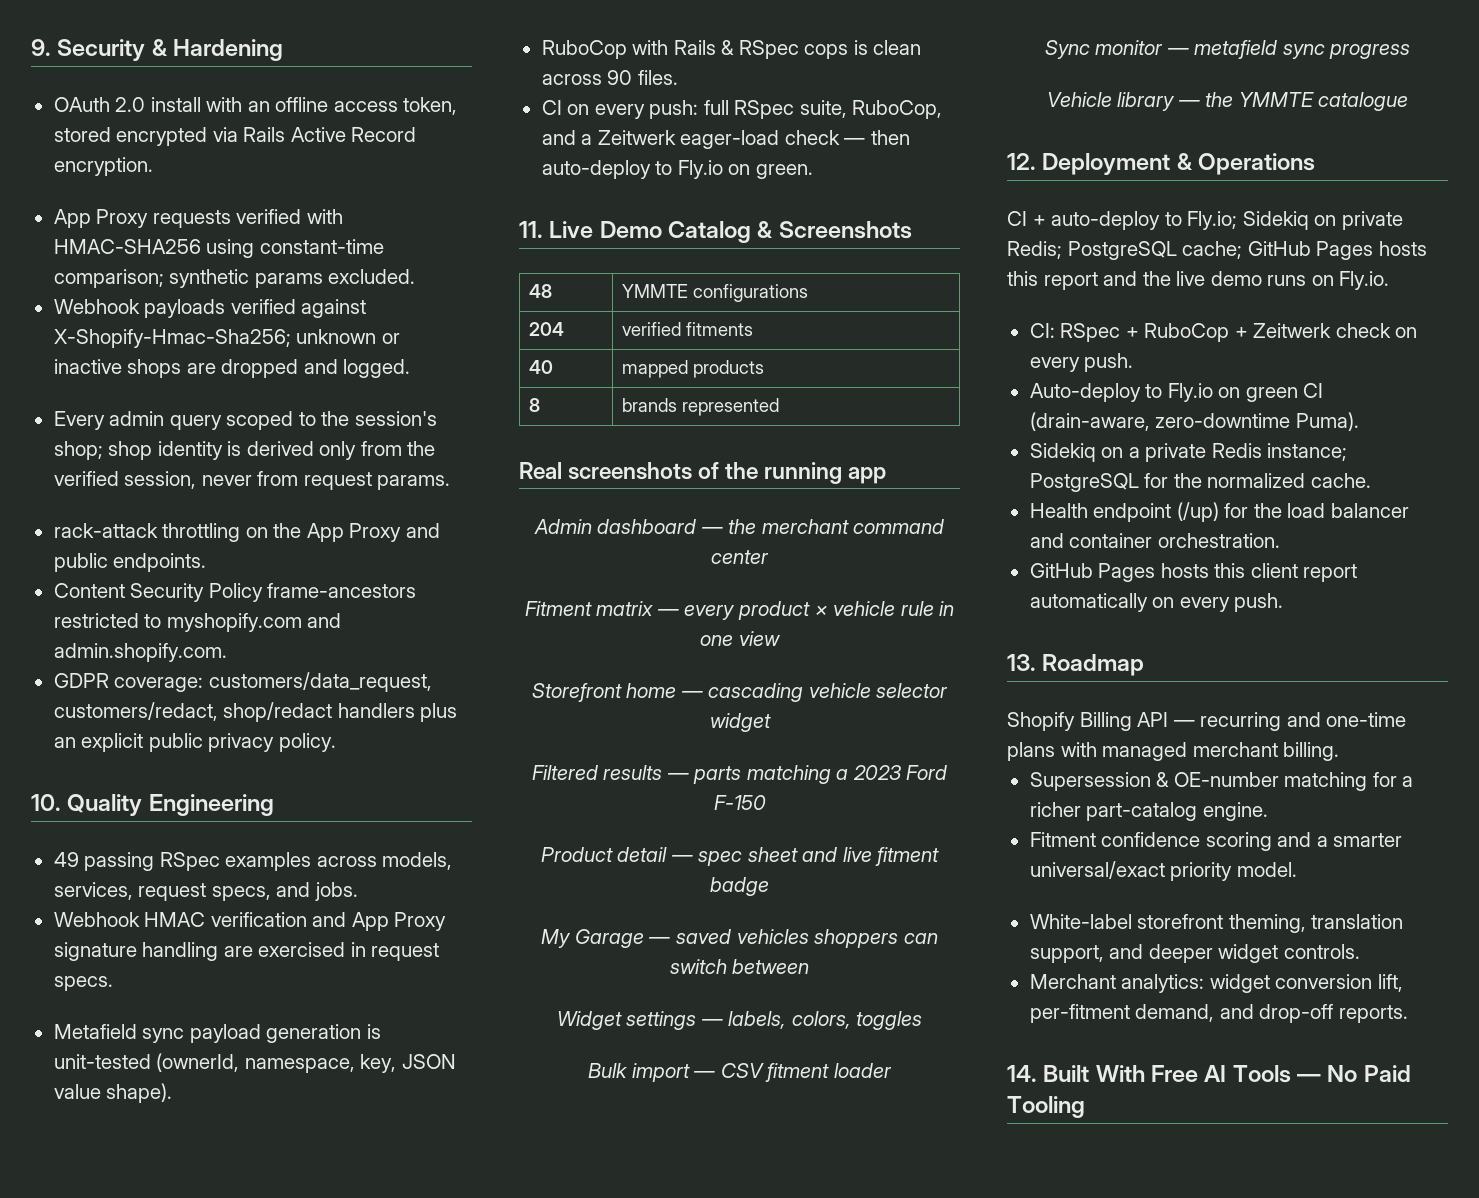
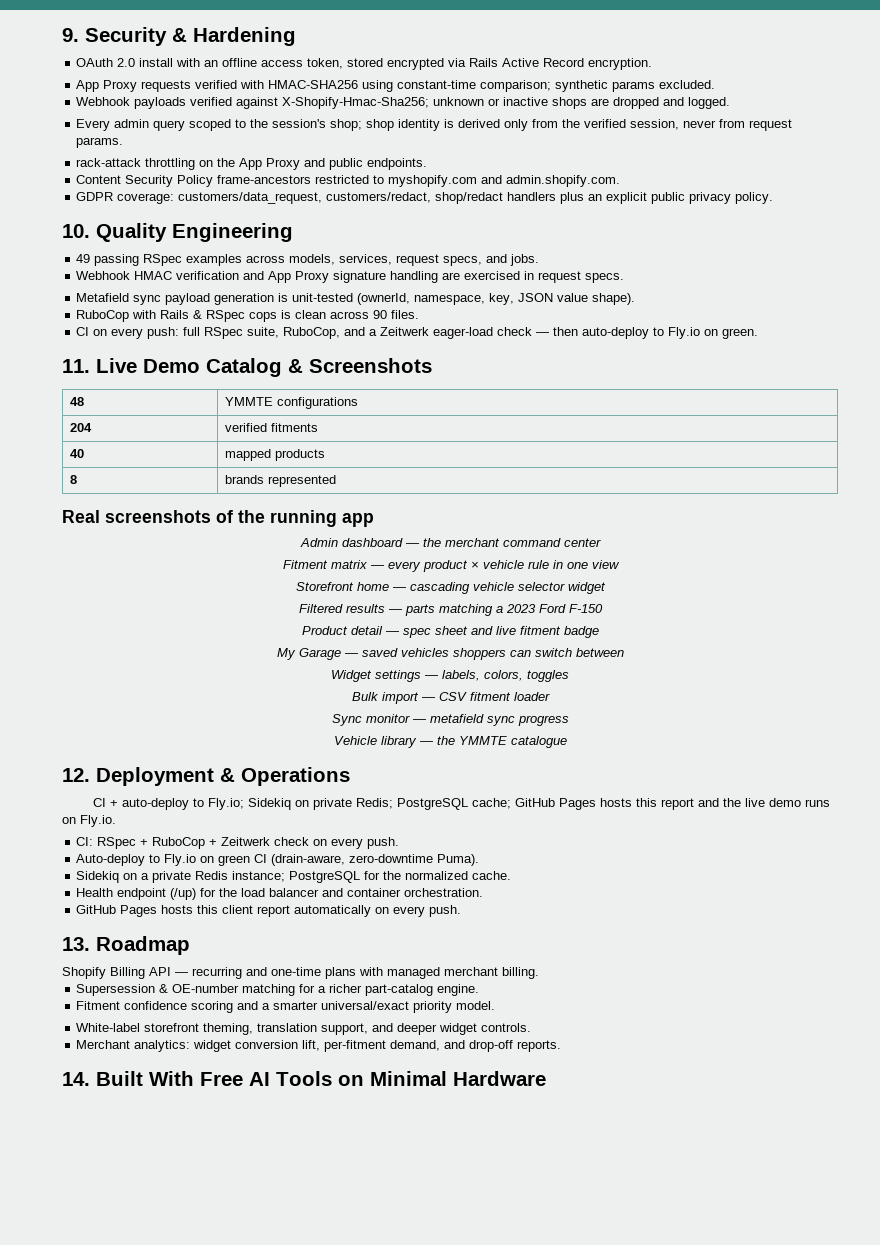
[1297,1065,1411,1082] [1007,1096,1085,1118] — No Paid Tooling -> [338,1071,546,1086] on Minimal Hardware

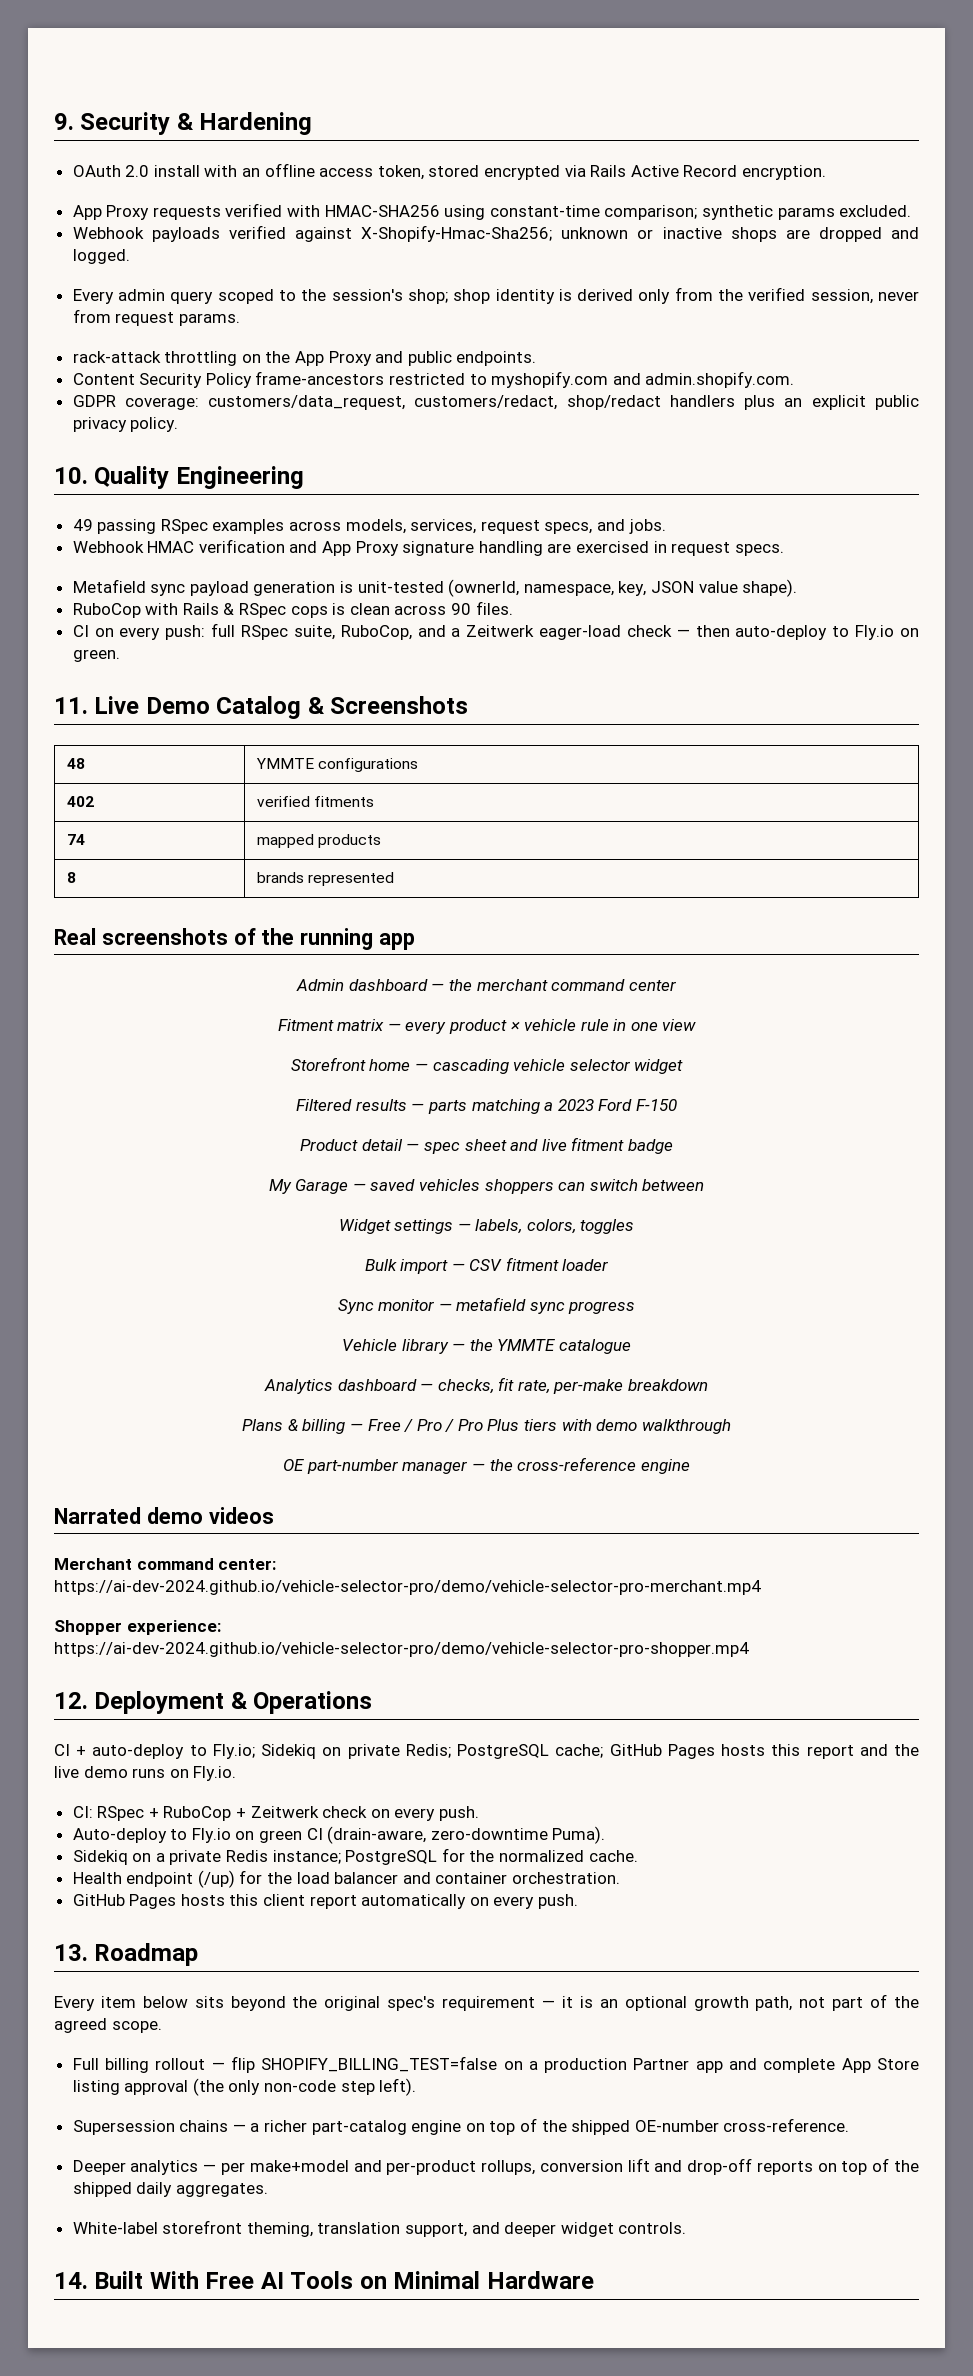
[69,423,92,432] 204 -> [66,796,94,807] 402
[69,449,84,458] 40 -> [66,834,85,845] 74
(567, 742) none -> [263,1377,709,1394] [242,1419,731,1434] [283,1457,690,1474] [54,1507,274,1524] [54,1558,277,1570] [54,1580,761,1595] [54,1620,221,1635] [54,1642,749,1657] // Analytics dashboard — checks, fit rate, per-make breakdown // Plans & billing — Free / Pro / Pro Plus tiers with demo walkthrough // OE part-number manager — the cross-reference engine // Narrated demo videos // Merchant command center: https://ai-dev-2024.github.io/vehicle-selector-pro/demo/vehicle-selector-pro-merchant.mp4 // Shopper experience: https://ai-dev-2024.github.io/vehicle-selector-pro/demo/vehicle-selector-pro-shopper.mp4
[62,967,539,979] [76,984,480,996] [76,1001,496,1013] Shopify Billing API — recurring and one-time plans with managed merchant billing. // Supersession & OE-number matching for a richer part-catalog engine. // Fitment confidence scoring and a smarter universal/exact priority model. -> [54,1994,920,2011] [54,2018,162,2033] [72,2056,919,2073] [72,2078,417,2096] [72,2118,850,2135] [72,2158,919,2175] [72,2182,268,2197] Every item below sits beyond the original spec's requirement — it is an optional growth path, not part of the agreed scope. // Full billing rollout — flip SHOPIFY_BILLING_TEST=false on a production Partner app and complete App Store listing approval (the only non-code step left). // Supersession chains — a richer part-catalog engine on top of the shipped OE-number cross-reference. // Deeper analytics — per make+model and per-product rollups, conversion lift and drop-off reports on top of the shipped daily aggregates.
[76,1040,562,1052] // Merchant analytics: widget conversion lift, per-fitment demand, and drop-off reports. -> (687, 2228) none

